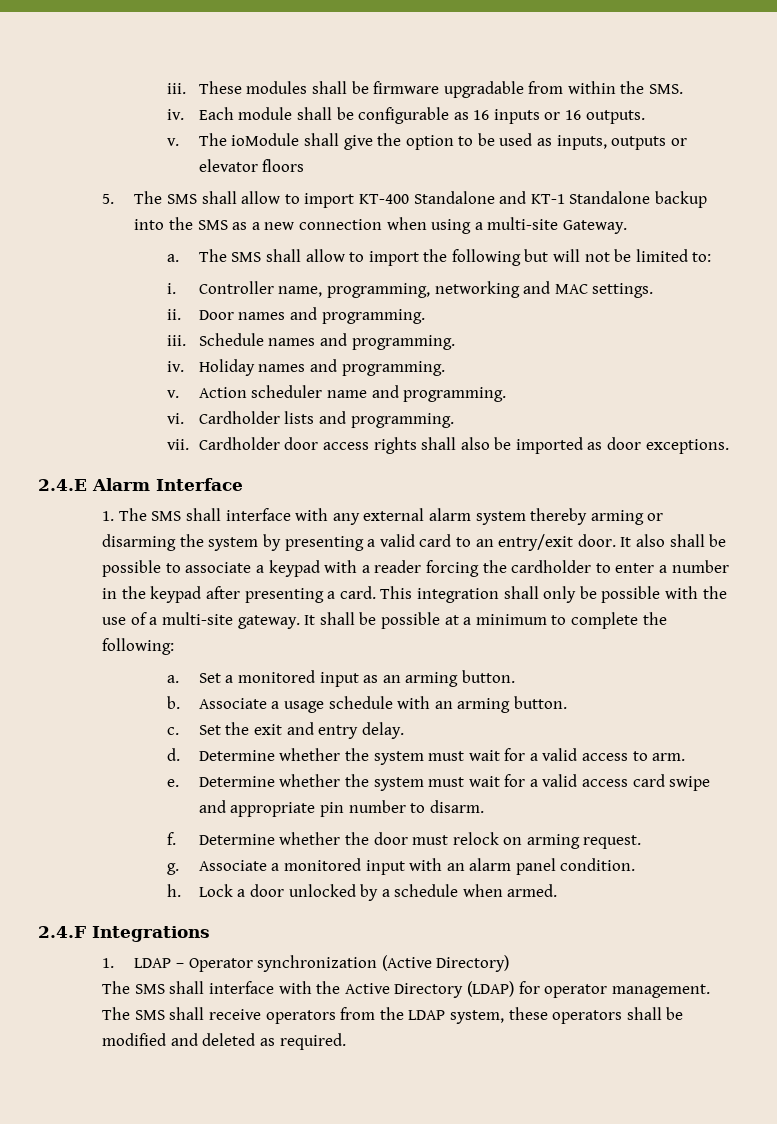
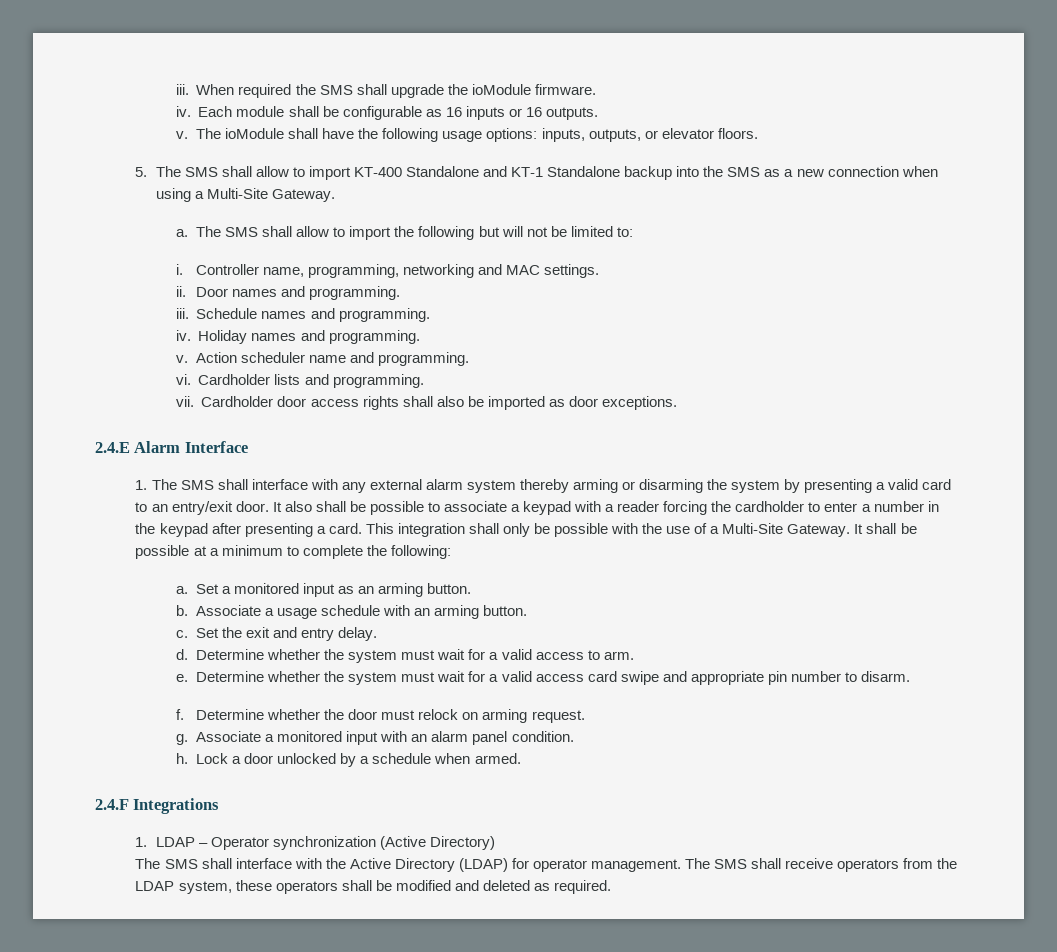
[166,81,684,98] iii. These modules shall be firmware upgradable from within the SMS. -> [175,84,596,98] iii. When required the SMS shall upgrade the ioModule firmware.
[343,133,667,150] give the option to be used as inputs, outputs -> [322,128,641,142] have the following usage options: inputs, outputs,
[262,159,305,172] floors -> [717,128,758,139] floors.
[487,217,559,230] multi-site -> [206,188,268,199] Multi-Site
[162,612,300,629] multi-site gateway. -> [722,523,851,537] Multi-Site Gateway.

